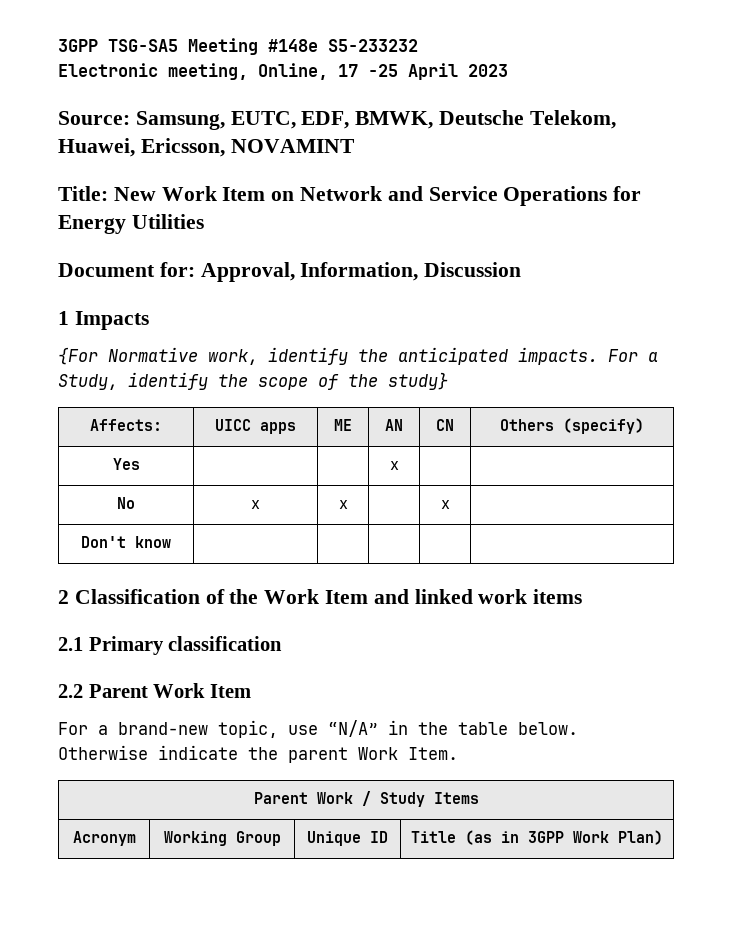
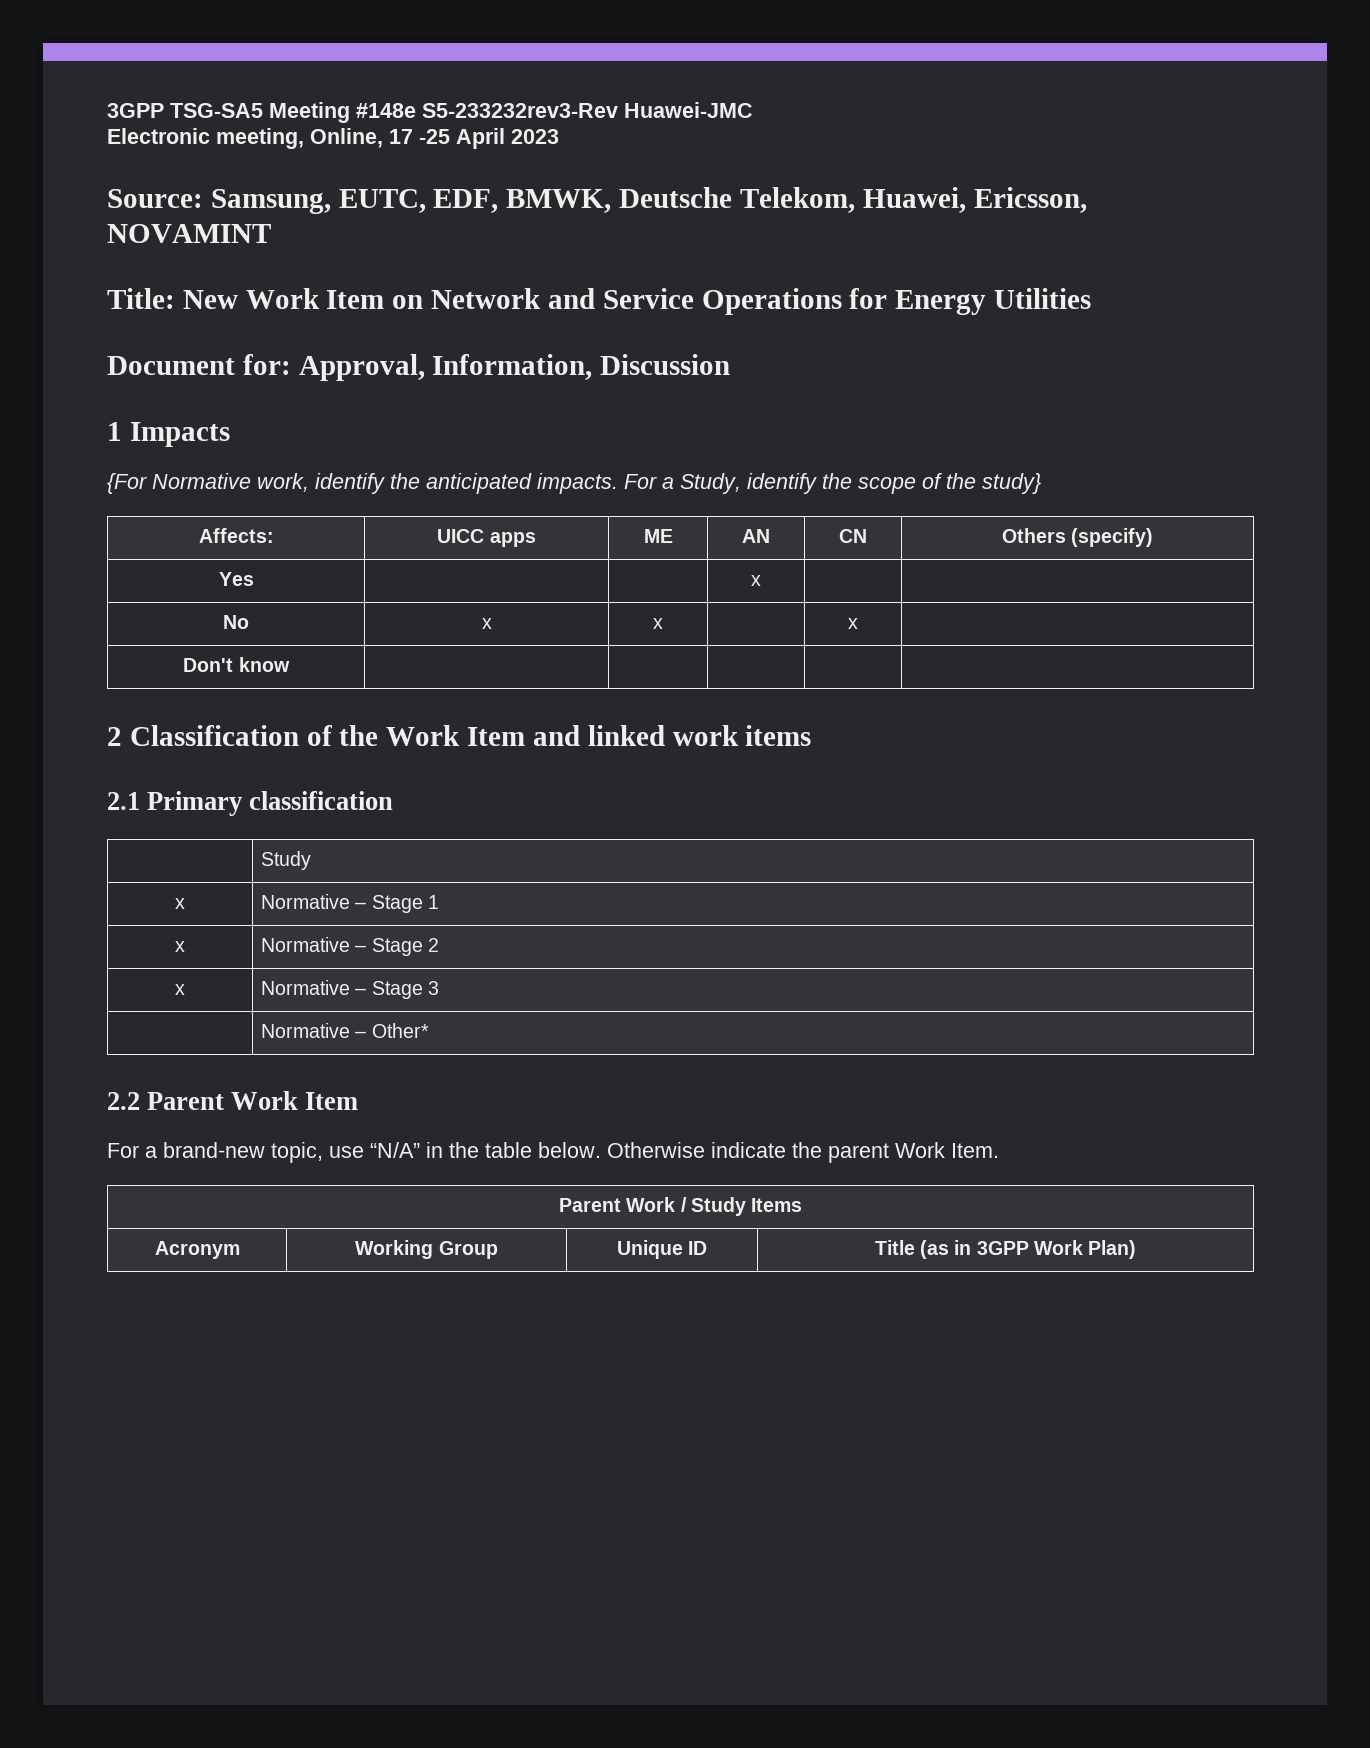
[328,39,418,52] S5-233232 -> [422,102,753,118] S5-233232rev3-Rev Huawei-JMC
(283, 643) none -> [261,851,312,870] [175,898,185,909] [261,894,440,913] [175,941,185,952] [261,937,440,956] [175,984,185,995] [261,980,440,999] [261,1023,429,1038] // | Study // x | Normative – Stage 1 // x | Normative – Stage 2 // x | Normative – Stage 3 // | Normative – Other*

